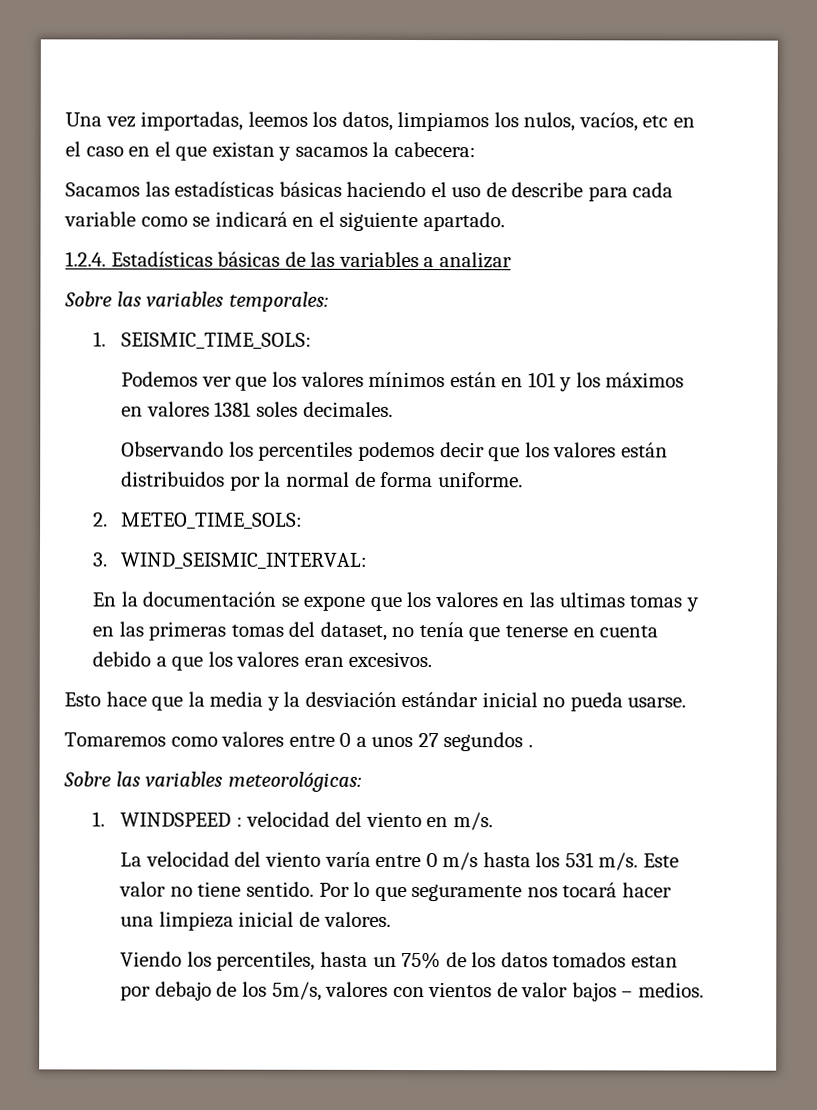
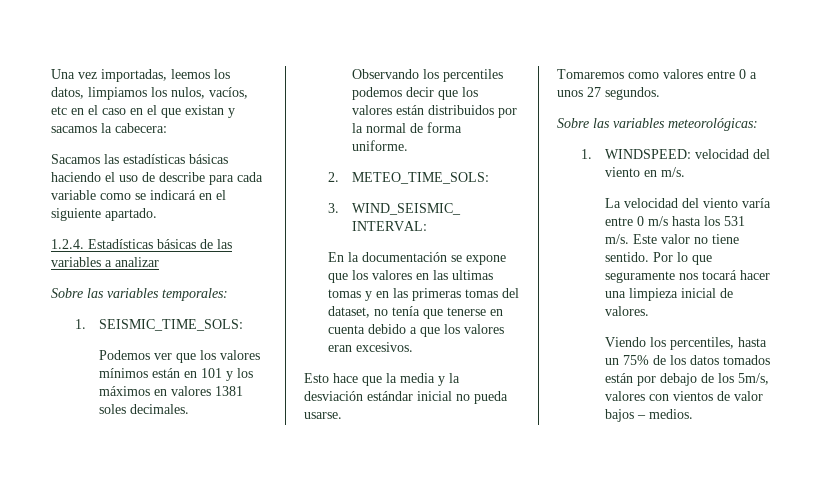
[443,732,533,752] segundos . -> [605,87,660,100] segundos.
[120,812,243,827] WINDSPEED : -> [604,149,691,159] WINDSPEED:
[630,955,678,968] estan -> [604,373,633,383] están

